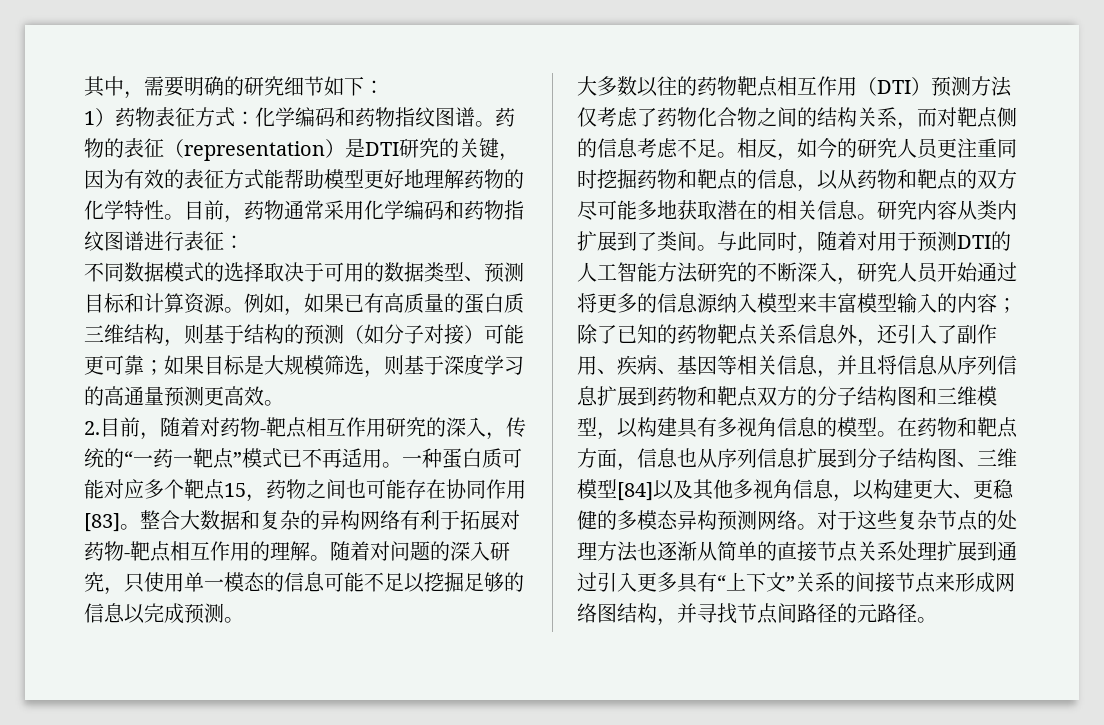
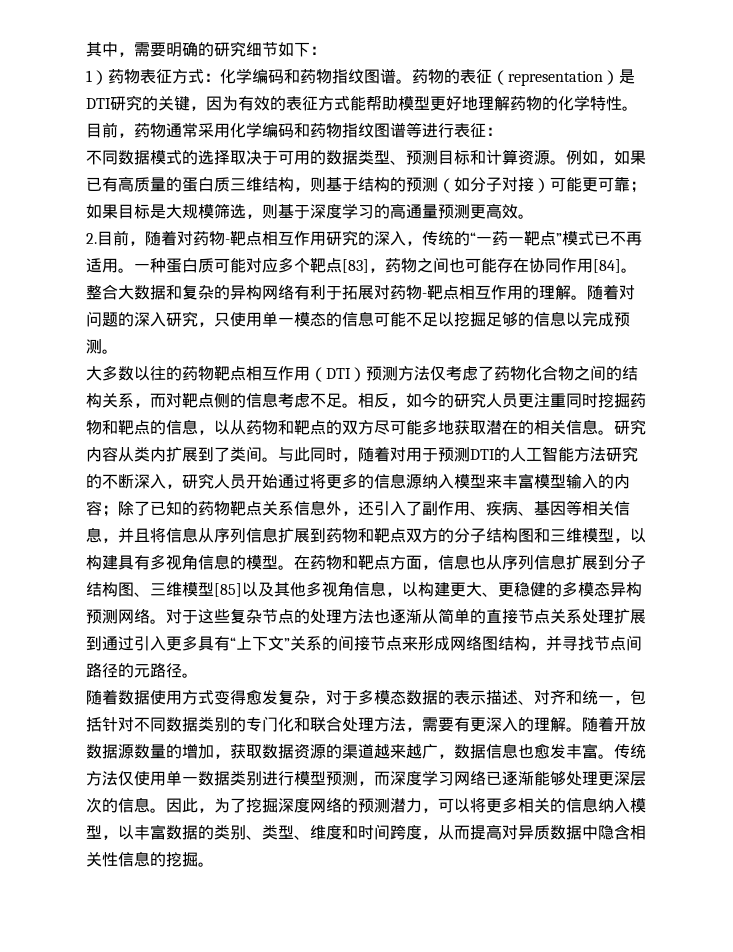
(144, 241) none -> [406,122,422,138] 等
[224,483,246,497] 15 -> [342,259,369,273] [83]
[84,513,120,532] [83] -> [593,259,621,273] [84]
[617,482,653,501] [84] -> [214,583,242,597] [85]
(937, 620) none -> [86,689,646,705] [86,716,646,732] [86,743,646,759] [86,770,646,786] [86,797,646,813] [86,824,646,840] [86,851,214,867] // 随着数据使用方式变得愈发复杂，对于多模态数据的表示描述、对齐和统一，包括针对不同数据类别的专门化和联合处理方法，需要有更深入的理解。随着开放数据源数量的增加，获取数据资源的渠道越来越广，数据信息也愈发丰富。传统方法仅使用单一数据类别进行模型预测，而深度学习网络已逐渐能够处理更深层次的信息。因此，为了挖掘深度网络的预测潜力，可以将更多相关的信息纳入模型，以丰富数据的类别、类型、维度和时间跨度，从而提高对异质数据中隐含相关性信息的挖掘。

